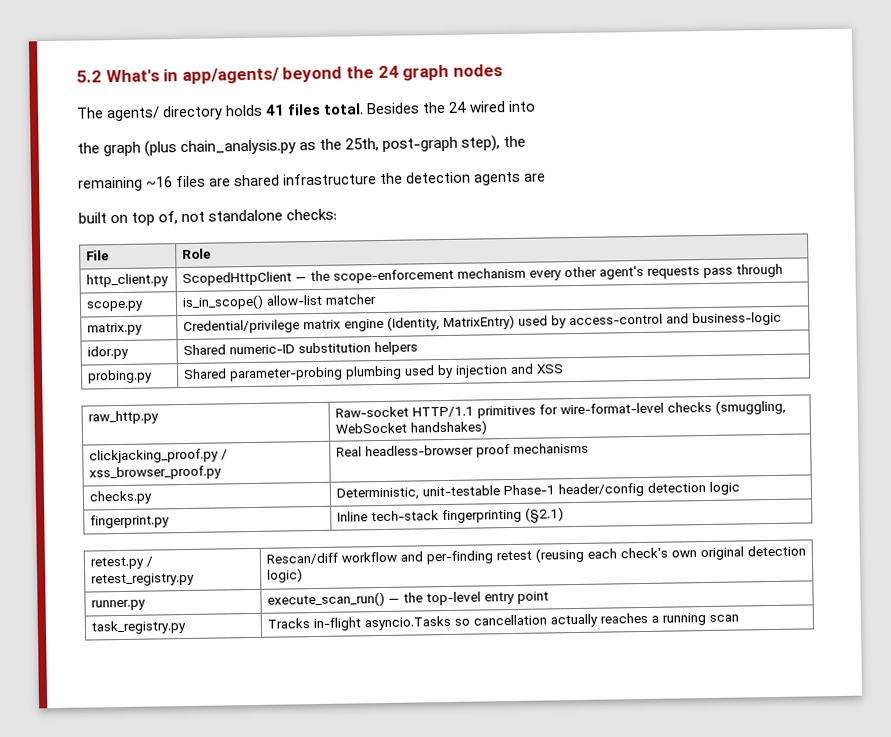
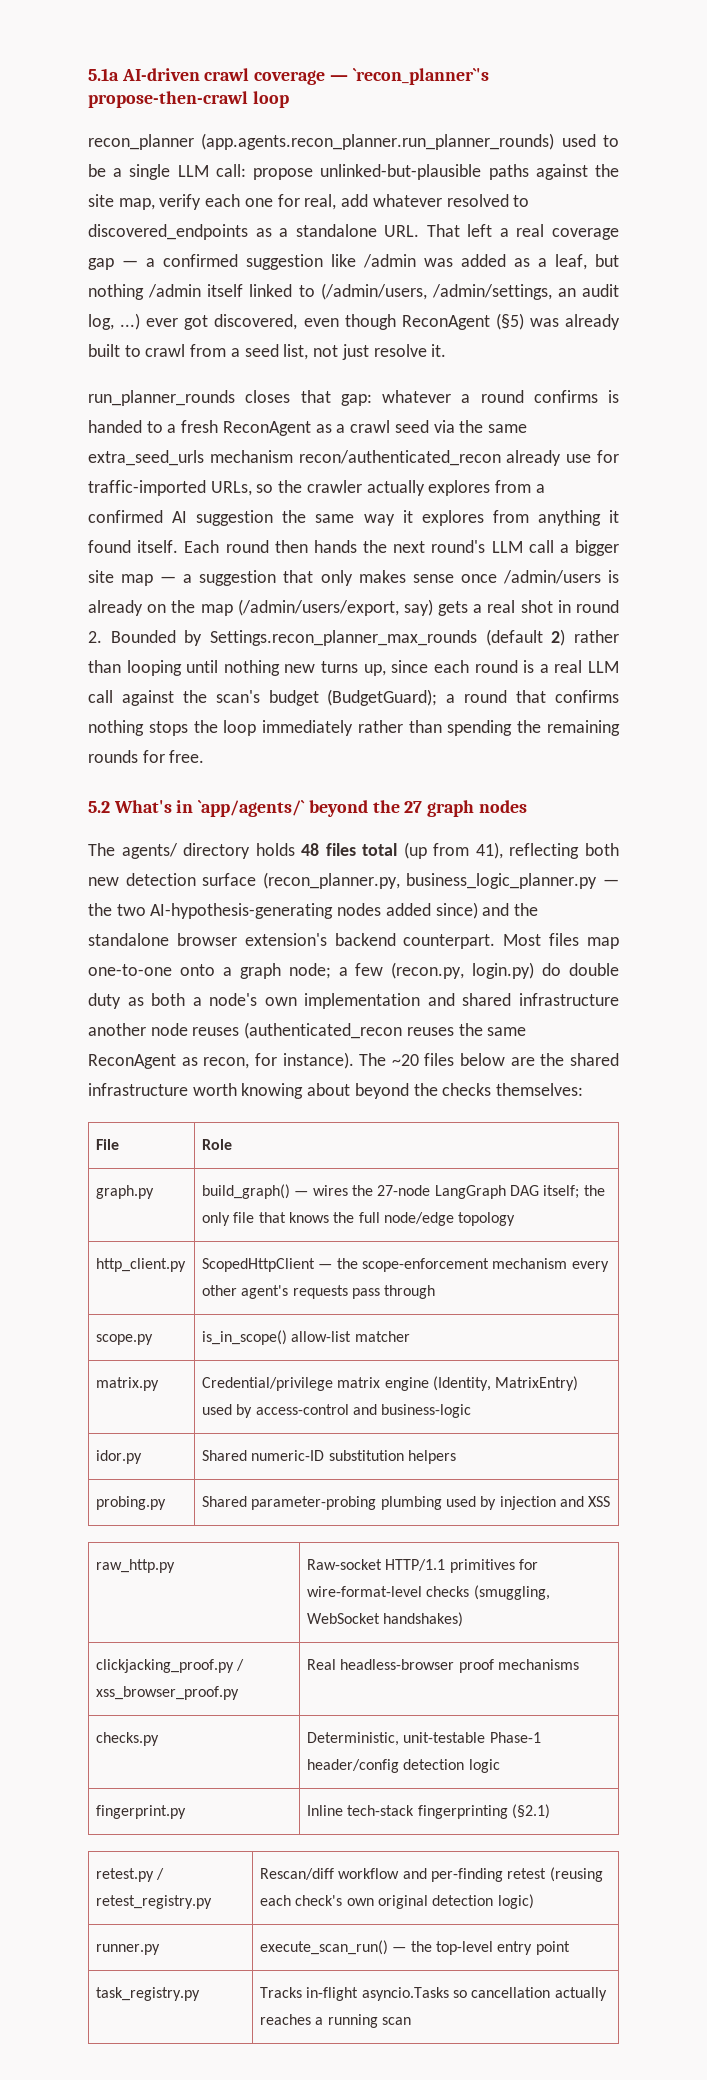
(76, 76) none -> [88,68,489,85] [88,91,289,108] [88,133,619,150] [88,164,619,180] [88,194,530,210] [88,224,619,240] [88,254,619,270] [88,283,619,300] [88,313,620,330] [88,344,447,360] [88,390,619,406] [88,420,527,436] [88,450,619,466] [88,480,545,496] [88,510,620,526] [88,540,619,556] [88,570,619,586] [88,599,619,616] [88,629,619,646] [88,660,619,676] [88,689,620,706] [88,720,620,736] [88,750,205,763] 5.1a AI-driven crawl coverage — `recon_planner`'s propose-then-crawl loop // recon_planner (app.agents.recon_planner.run_planner_rounds) used to be a single LLM call: propose unlinked-but-plausible paths against the site map, verify each one for real, add whatever resolved to discovered_endpoints as a standalone URL. That left a real coverage gap — a confirmed suggestion like /admin was added as a leaf, but nothing /admin itself linked to (/admin/users, /admin/settings, an audit log, ...) ever got discovered, even though ReconAgent (§5) was already built to crawl from a seed list, not just resolve it. // run_planner_rounds closes that gap: whatever a round confirms is handed to a fresh ReconAgent as a crawl seed via the same extra_seed_urls mechanism recon/authenticated_recon already use for traffic-imported URLs, so the crawler actually explores from a confirmed AI suggestion the same way it explores from anything it found itself. Each round then hands the next round's LLM call a bigger site map — a suggestion that only makes sense once /admin/users is already on the map (/admin/users/export, say) gets a real shot in round 2. Bounded by Settings.recon_planner_max_rounds (default 2) rather than looping until nothing new turns up, since each round is a real LLM call against the scan's budget (BudgetGuard); a round that confirms nothing stops the loop immediately rather than spending the remaining rounds for free. //
[181,65,399,85] app/agents/ beyond the 24 -> [198,800,423,817] `app/agents/` beyond the 27
[265,100,536,116] [77,135,527,157] [78,171,547,192] [78,208,338,226] [85,250,109,261] [181,248,211,260] 41 files total. Besides the 24 wired into // the graph (plus chain_analysis.py as the 25th, post-graph step), the // remaining ~16 files are shared infrastructure the detection agents are // built on top of, not standalone checks: // File | Role -> [301,842,619,859] [88,872,619,889] [88,902,539,919] [88,933,619,949] [88,962,619,979] [88,993,619,1009] [88,1022,527,1039] [88,1052,619,1069] [88,1083,584,1099] [96,1139,120,1150] [202,1139,233,1150] [96,1185,155,1199] [202,1184,605,1199] [202,1212,516,1226] 48 files total (up from 41), reflecting both new detection surface (recon_planner.py, business_logic_planner.py — the two AI-hypothesis-generating nodes added since) and the standalone browser extension's backend counterpart. Most files map one-to-one onto a graph node; a few (recon.py, login.py) do double duty as both a node's own implementation and shared infrastructure another node reuses (authenticated_recon reuses the same ReconAgent as recon, for instance). The ~20 files below are the shared infrastructure worth knowing about beyond the checks themselves: // File | Role // graph.py | build_graph() — wires the 27-node LangGraph DAG itself; the only file that knows the full node/edge topology

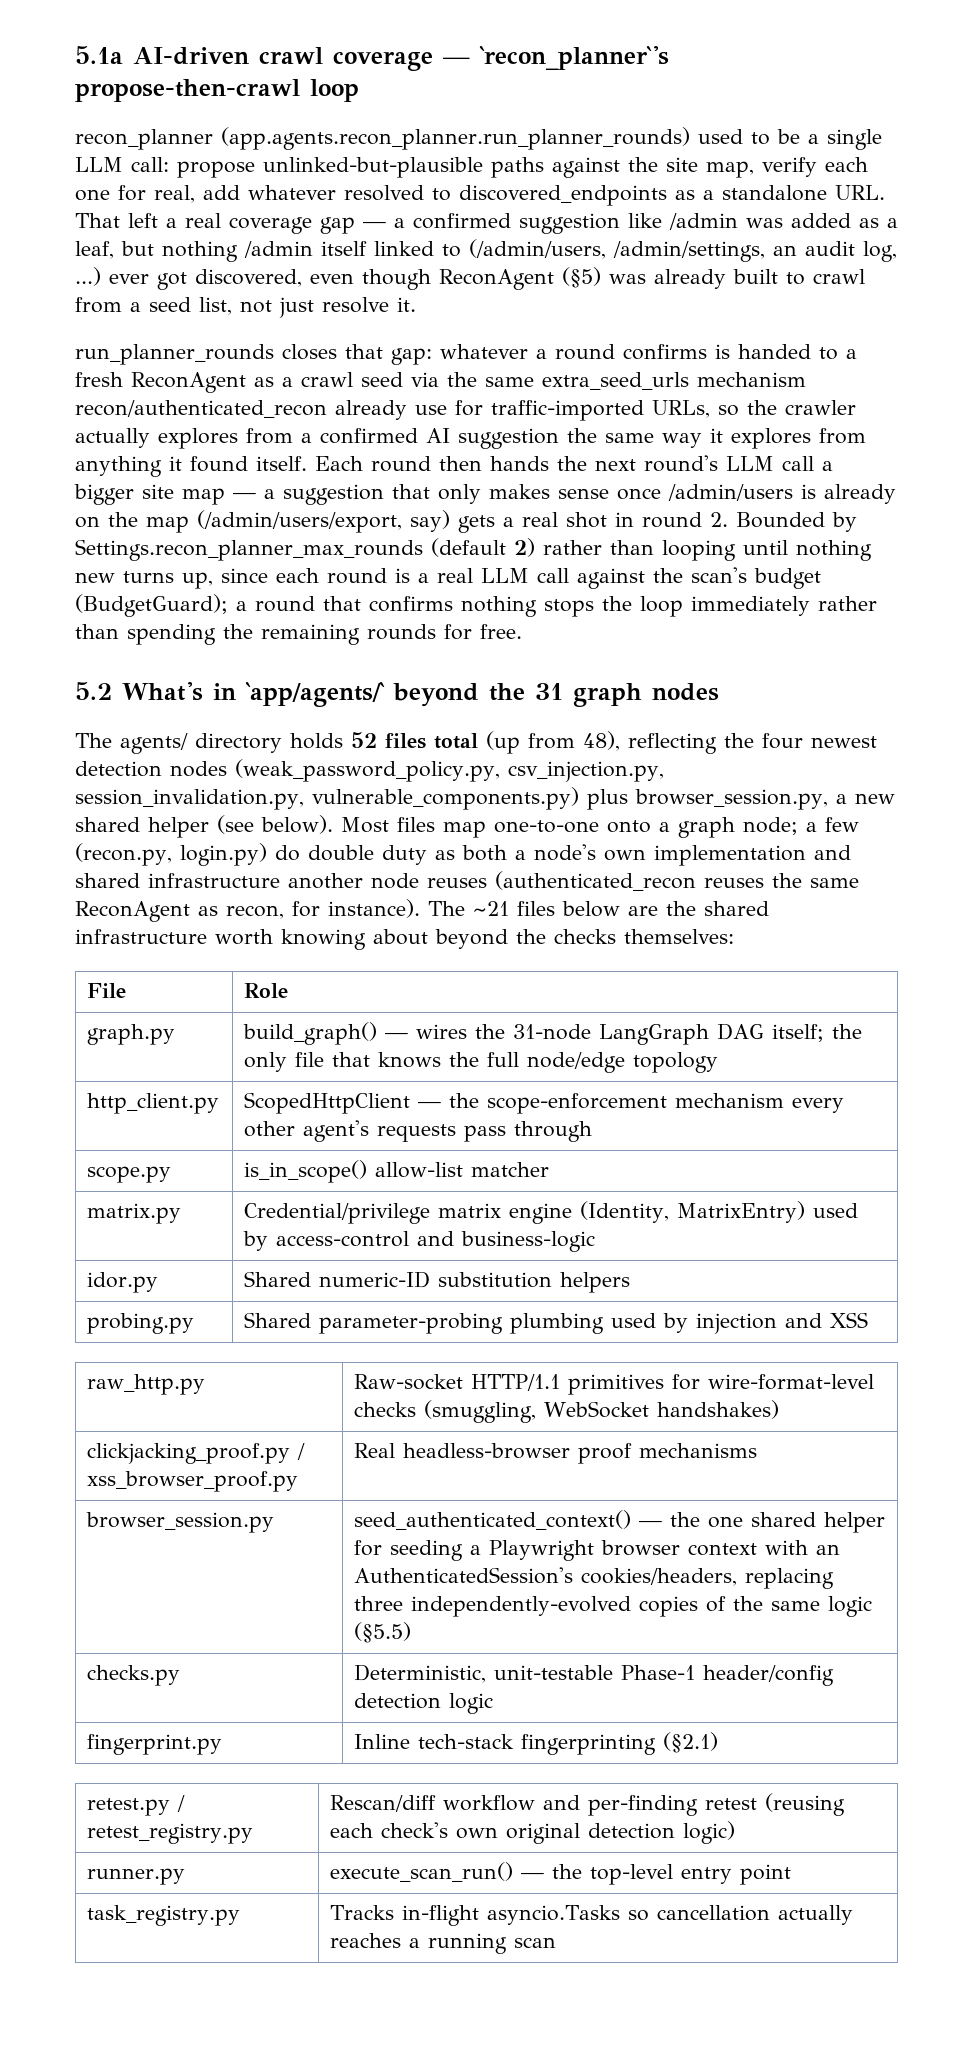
[404,801,423,813] 27 -> [535,683,563,700] 31
[301,843,320,856] 48 -> [351,732,377,748] 52
[475,842,619,859] [88,872,619,889] [88,902,539,919] [88,933,496,949] 41), reflecting both new detection surface (recon_planner.py, business_logic_planner.py — the two AI-hypothesis-generating nodes added since) and the standalone browser extension's backend counterpart. -> [583,731,877,754] [75,759,664,782] [75,787,895,810] [75,815,333,838] 48), reflecting the four newest detection nodes (weak_password_policy.py, csv_injection.py, session_invalidation.py, vulnerable_components.py) plus browser_session.py, a new shared helper (see below).
[391,1054,419,1066] ~20 -> [473,901,509,916] ~21
[377,1185,431,1196] 27-node -> [513,1024,592,1040] 31-node
(579, 1664) none -> [86,1512,275,1533] [354,1510,886,1533] [354,1540,841,1561] [354,1567,835,1589] [354,1596,873,1617] [354,1622,412,1643] // browser_session.py | seed_authenticated_context() — the one shared helper for seeding a Playwright browser context with an AuthenticatedSession's cookies/headers, replacing three independently-evolved copies of the same logic (§5.5)

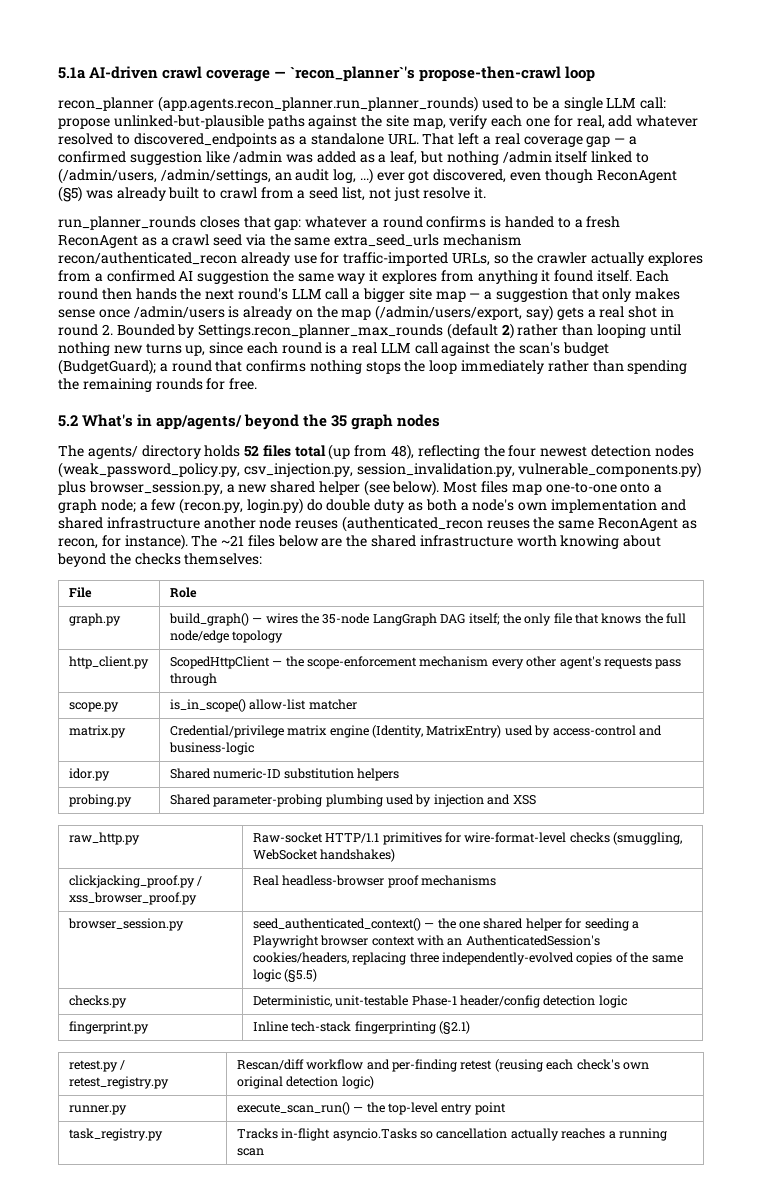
[245,682,563,707] `app/agents/` beyond the 31 -> [156,414,348,430] app/agents/ beyond the 35
[513,1024,592,1040] 31-node -> [322,613,370,624] 35-node

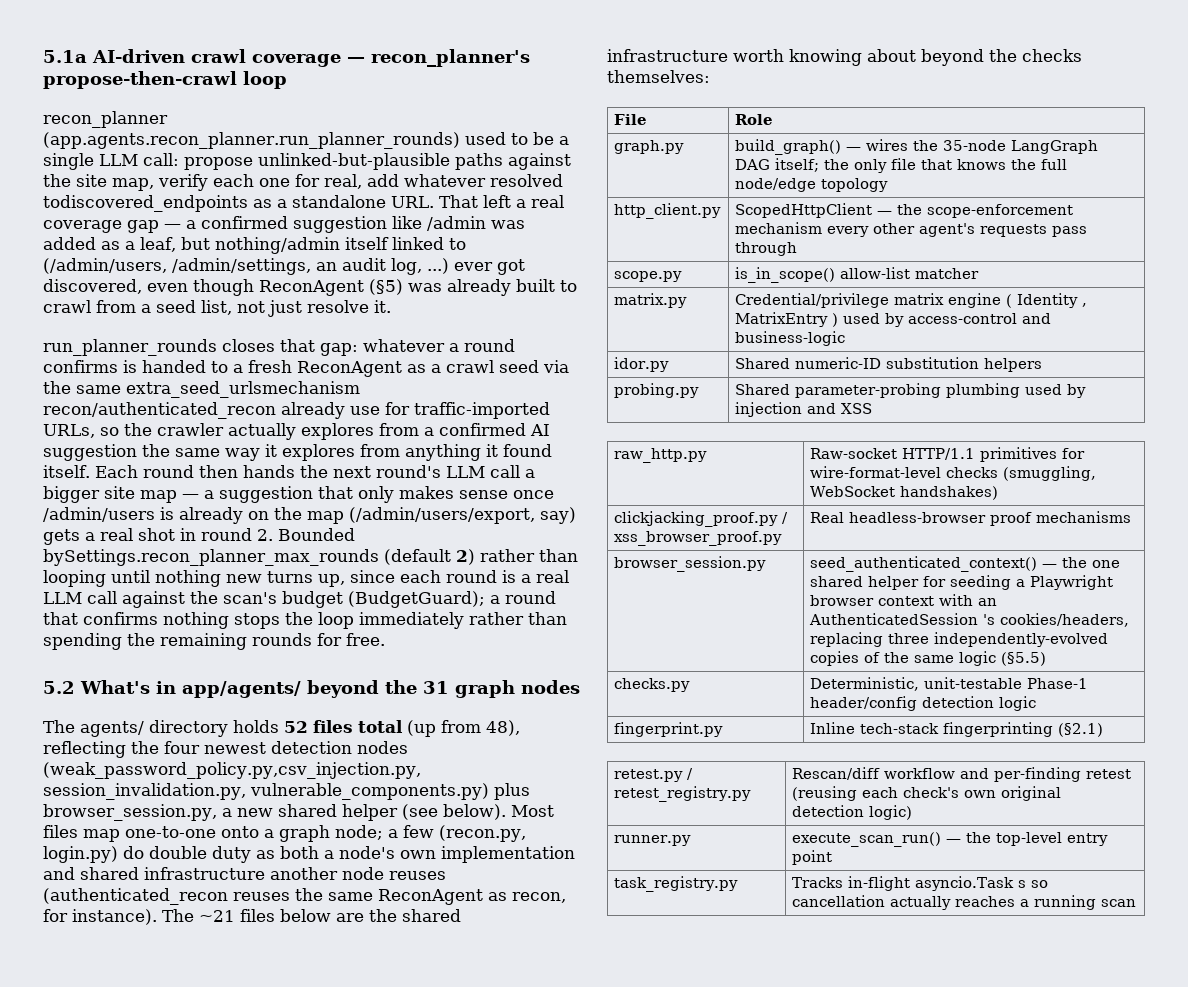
[290,66,416,82] `recon_planner`'s -> [371,49,530,67] recon_planner's
[116,133,277,147] to discovered_endpoints -> [43,195,248,212] todiscovered_endpoints
[446,151,552,165] nothing /admin -> [215,237,340,254] nothing/admin
[334,234,523,247] extra_seed_urls mechanism -> [126,381,360,398] extra_seed_urlsmechanism
[177,324,444,338] by Settings.recon_planner_max_rounds -> [43,549,379,566] bySettings.recon_planner_max_rounds
[331,415,348,427] 35 -> [423,681,449,694] 31
[58,462,353,478] (weak_password_policy.py, csv_injection.py, -> [43,762,421,779] (weak_password_policy.py,csv_injection.py,
[372,725,502,738] (Identity, MatrixEntry) -> [1006,293,1088,308] [735,312,839,327] ( Identity , MatrixEntry )
[465,935,600,946] AuthenticatedSession's -> [809,613,996,625] AuthenticatedSession 's
[332,1128,417,1141] asyncio.Tasks -> [915,876,1027,891] asyncio.Task s

